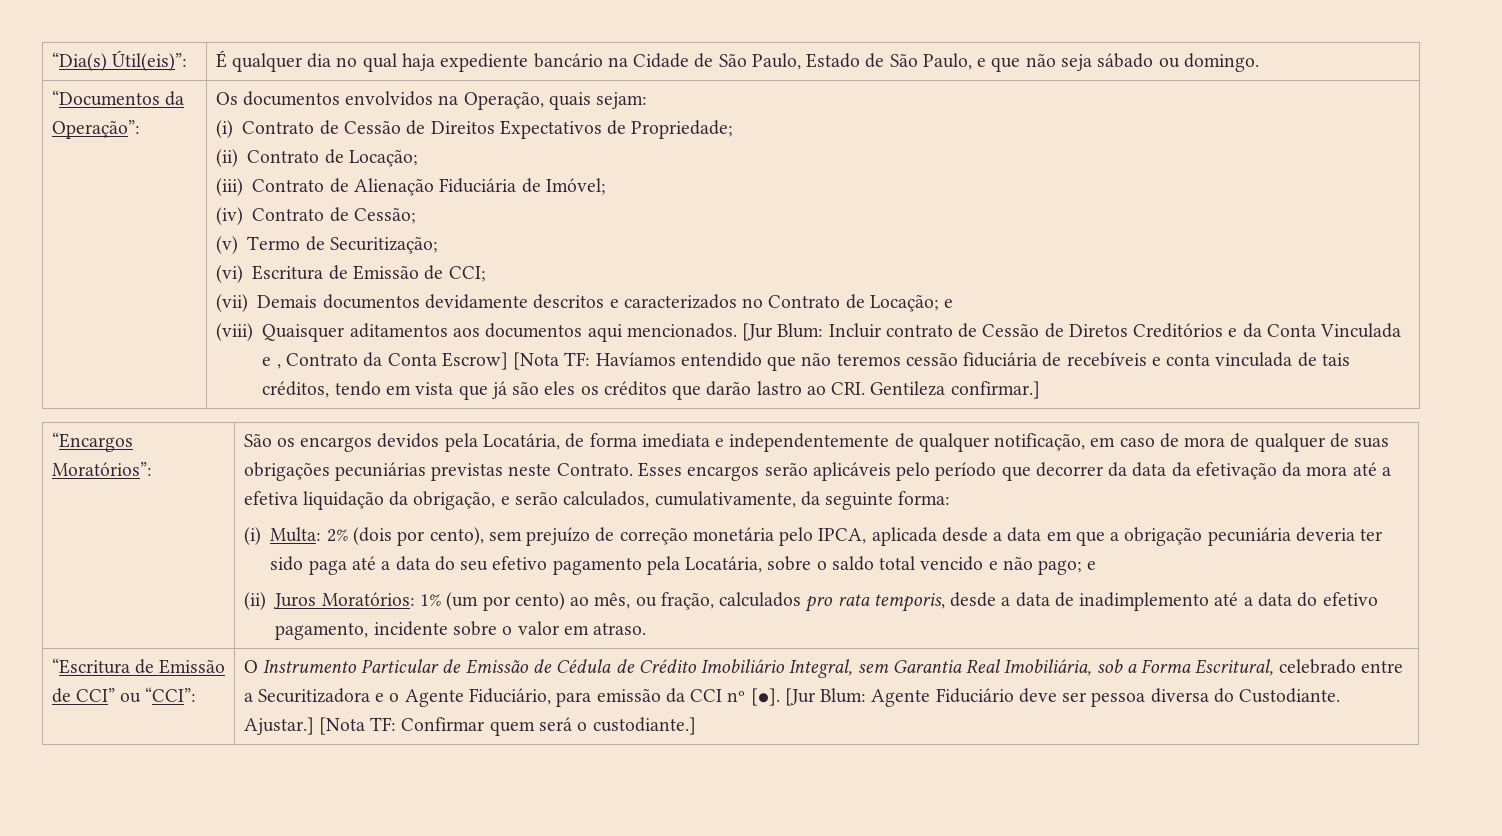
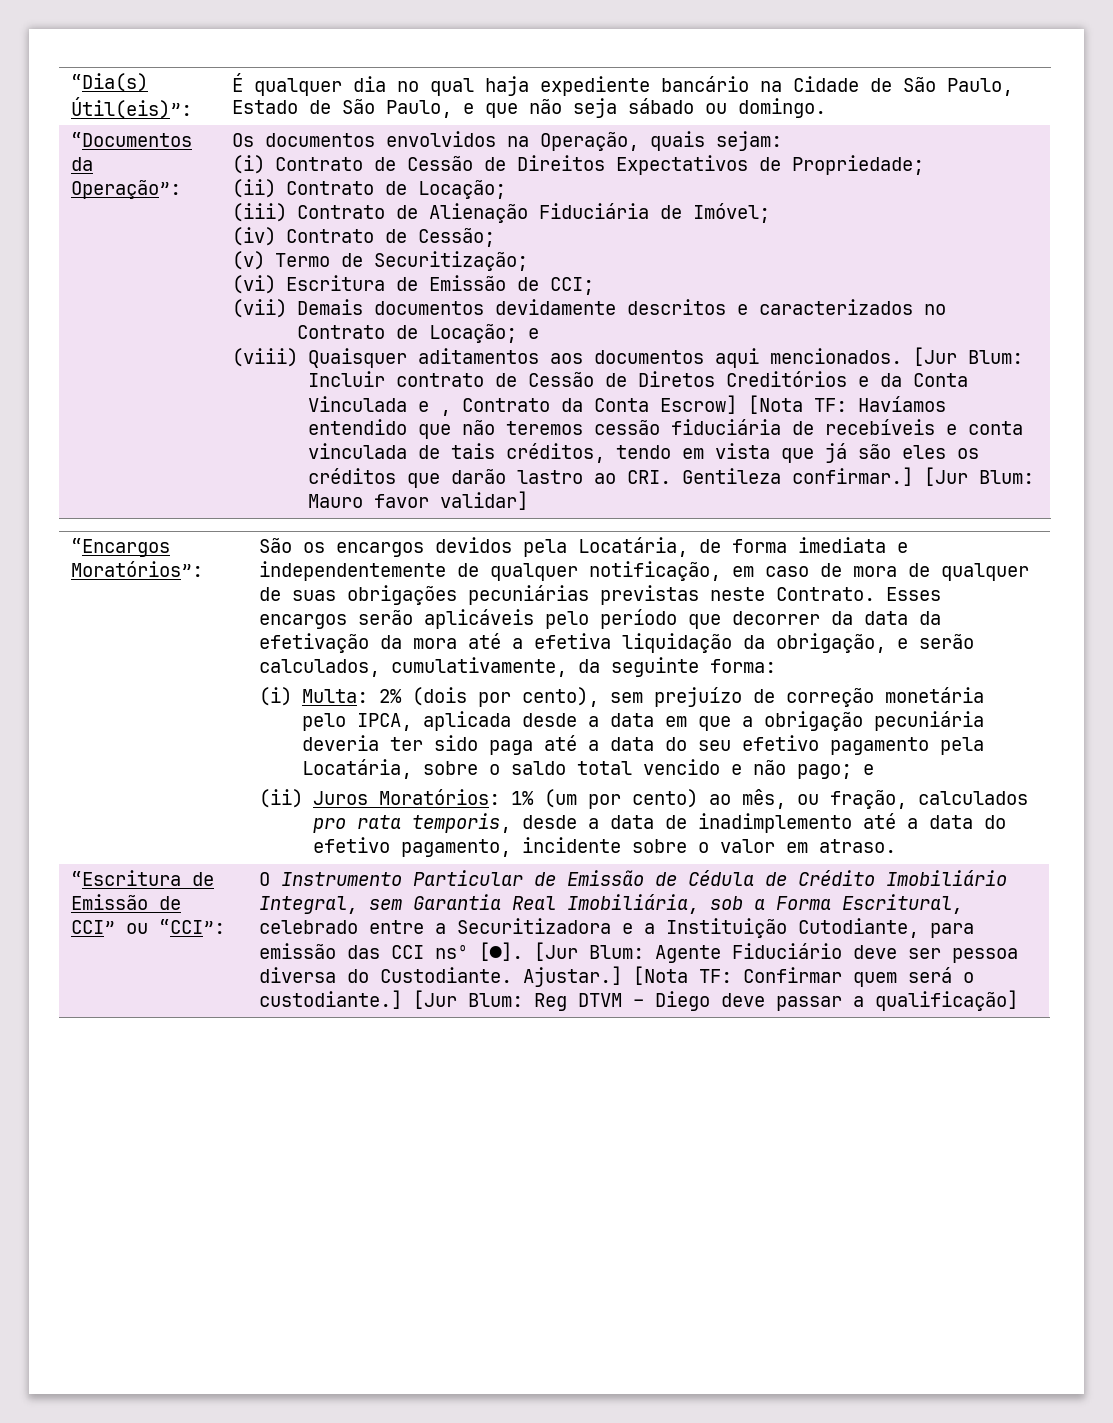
(1040, 390) none -> [923,467,1034,486] [307,491,528,510] [Jur Blum: Mauro favor validar]
[389,688,746,707] o Agente Fiduciário, para emissão da CCI nº -> [644,918,975,938] [259,943,469,959] a Instituição Cutodiante, para emissão das CCI nsº
(696, 726) none -> [413,990,1019,1011] [Jur Blum: Reg DTVM – Diego deve passar a qualificação]

